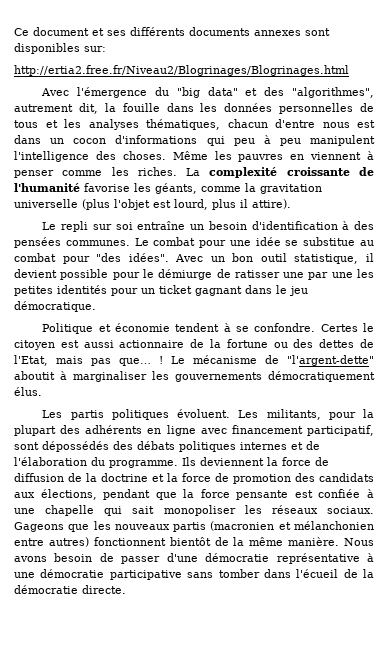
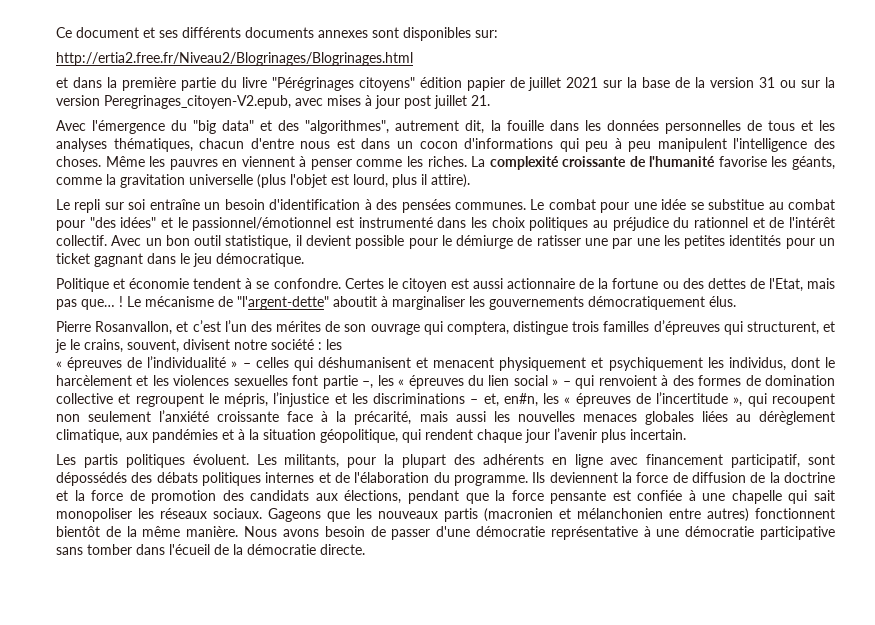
(349, 70) none -> [56,77,835,91] [56,95,490,109] // et dans la première partie du livre "Pérégrinages citoyens" édition papier de juillet 2021 sur la base de la version 31 ou sur la version Peregrinages_citoyen-V2.epub, avec mises à jour post juillet 21.
[128,253,169,262] idées". -> [120,217,835,231] [56,235,107,246] idées" et le passionnel/émotionnel est instrumenté dans les choix politiques au préjudice du rationnel et de l'intérêt collectif.
(42, 391) none -> [56,320,835,335] [55,339,342,353] [56,356,836,371] [56,375,836,389] [56,392,836,407] [56,410,835,425] [56,428,686,443] // Pierre Rosanvallon, et c’est l’un des mérites de son ouvrage qui comptera, distingue trois familles d’épreuves qui structurent, et je le crains, souvent, divisent notre société : les // « épreuves de l’individualité » – celles qui déshumanisent et menacent physiquement et psychiquement les individus, dont le harcèlement et les violences sexuelles font partie –, les « épreuves du lien social » – qui renvoient à des formes de domination collective et regroupent le mépris, l’injustice et les discriminations – et, en#n, les « épreuves de l’incertitude », qui recoupent non seulement l’anxiété croissante face à la précarité, mais aussi les nouvelles menaces globales liées au dérèglement climatique, aux pandémies et à la situation géopolitique, qui rendent chaque jour l’avenir plus incertain.

